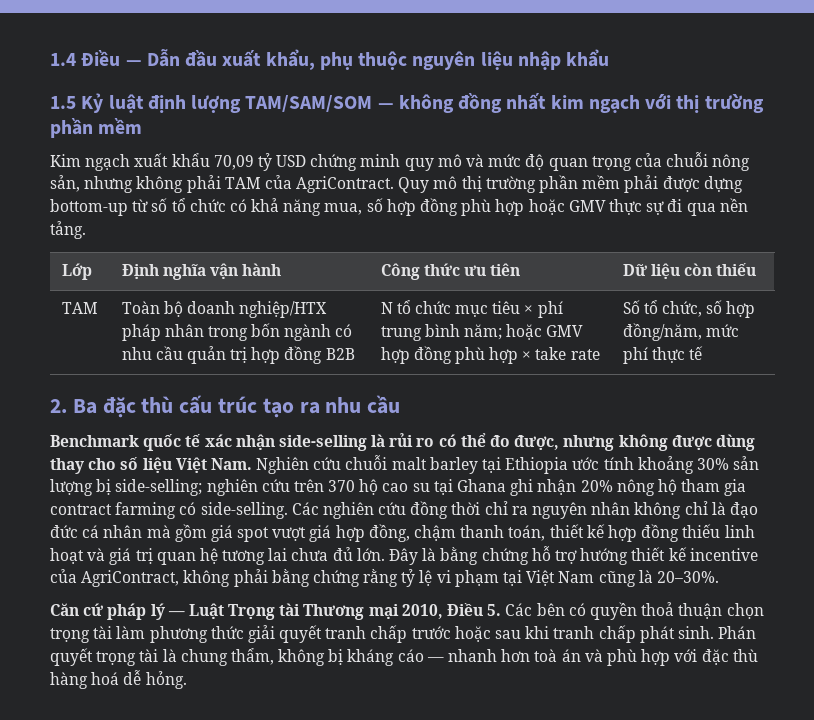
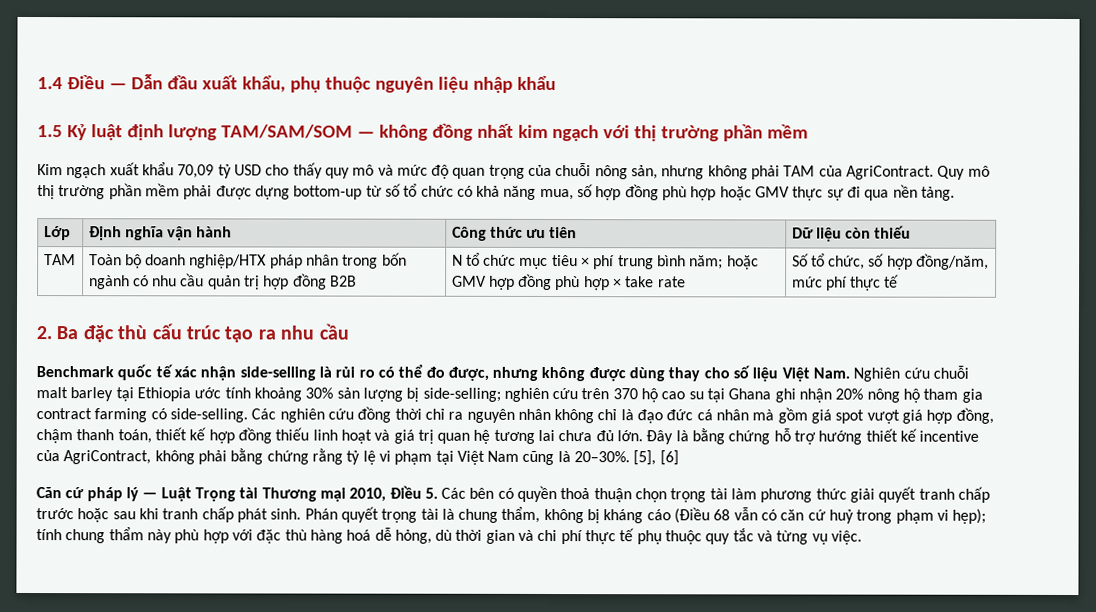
[310,154,401,171] chứng minh -> [265,162,323,179] cho thấy
(719, 577) none -> [633,450,679,466] [5], [6]
[426,649,603,662] — nhanh hơn toà án và -> [674,507,987,524] [36,527,172,544] (Điều 68 vẫn có căn cứ huỷ trong phạm vi hẹp); tính chung thẩm này
[145,671,187,689] hỏng. -> [394,528,862,545] hỏng, dù thời gian và chi phí thực tế phụ thuộc quy tắc và từng vụ việc.

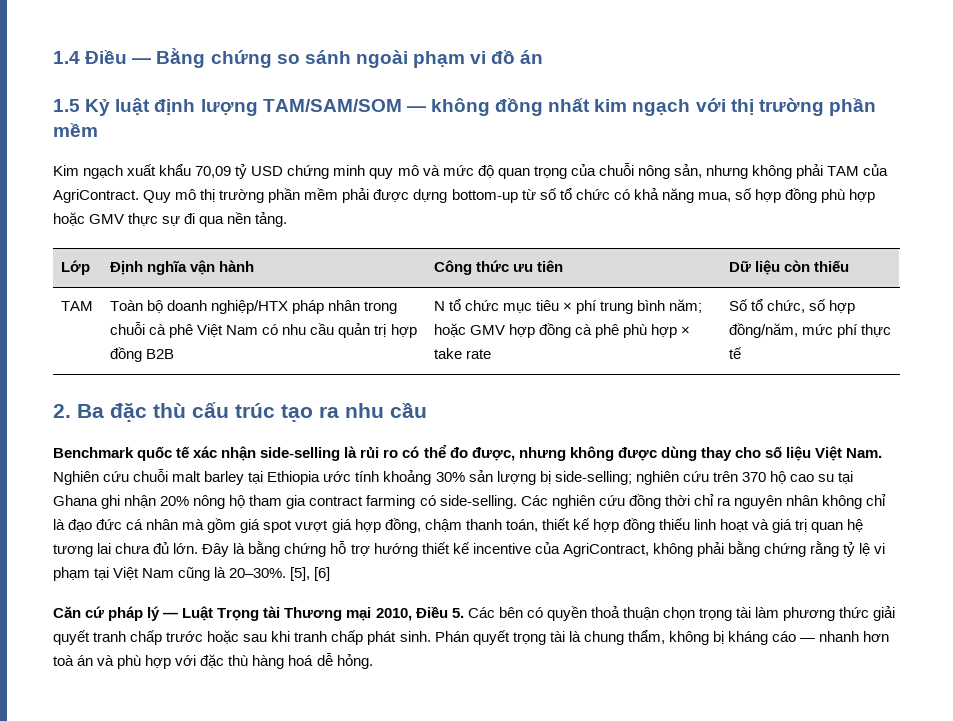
[130,74,556,93] Dẫn đầu xuất khẩu, phụ thuộc nguyên liệu nhập khẩu -> [156,48,544,68] Bằng chứng so sánh ngoài phạm vi đồ án
[265,162,323,179] cho thấy -> [287,165,366,179] chứng minh
[381,252,407,266] [88,275,130,290] bốn ngành -> [110,322,259,338] chuỗi cà phê Việt Nam
(553, 282) none -> [575,324,620,338] cà phê
[674,507,987,524] [36,527,172,544] (Điều 68 vẫn có căn cứ huỷ trong phạm vi hẹp); tính chung thẩm này -> [800,631,890,642] [53,655,115,666] — nhanh hơn toà án và
[394,528,862,545] hỏng, dù thời gian và chi phí thực tế phụ thuộc quy tắc và từng vụ việc. -> [336,654,373,669] hỏng.

